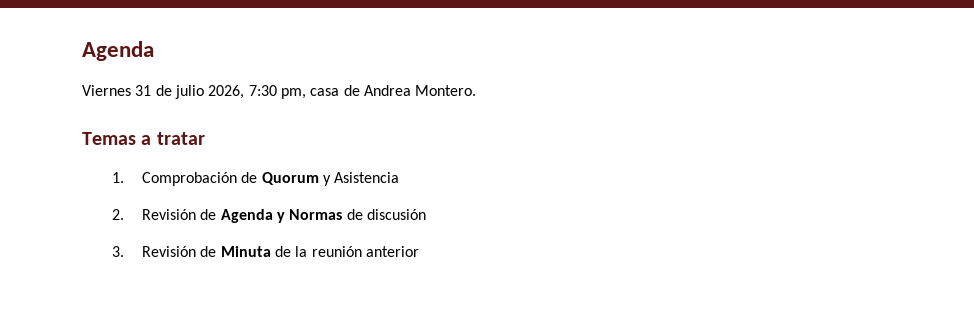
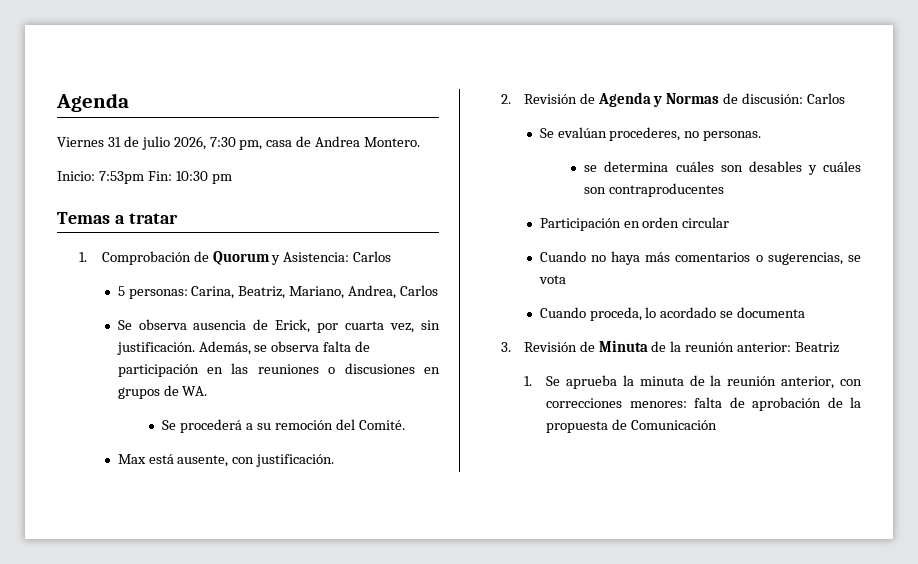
(477, 90) none -> [57,171,232,184] // Inicio: 7:53pm Fin: 10:30 pm
[334,172,400,183] Asistencia -> [283,251,392,262] [117,285,439,299] [117,319,440,333] [116,341,371,355] [117,363,440,377] [117,385,208,399] [162,419,405,433] [117,454,335,467] Asistencia: Carlos // 5 personas: Carina, Beatriz, Mariano, Andrea, Carlos // Se observa ausencia de Erick, por cuarta vez, sin justificación. Además, se observa falta de participación en las reuniones o discusiones en grupos de WA. // Se procederá a su remoción del Comité. // Max está ausente, con justificación.
[366,209,426,220] discusión -> [742,93,846,104] [539,127,762,141] [584,161,861,175] [584,183,725,197] [539,217,730,231] [539,251,861,265] [538,275,566,284] [539,307,806,321] discusión: Carlos // Se evalúan procederes, no personas. // se determina cuáles son desables y cuáles son contraproducentes // Participación en orden circular // Cuando no haya más comentarios o sugerencias, se vota // Cuando proceda, lo acordado se documenta
[365,246,419,257] anterior -> [737,342,840,353] [523,375,862,389] [545,397,861,411] [545,419,717,433] anterior: Beatriz // 1. Se aprueba la minuta de la reunión anterior, con correcciones menores: falta de aprobación de la propuesta de Comunicación

